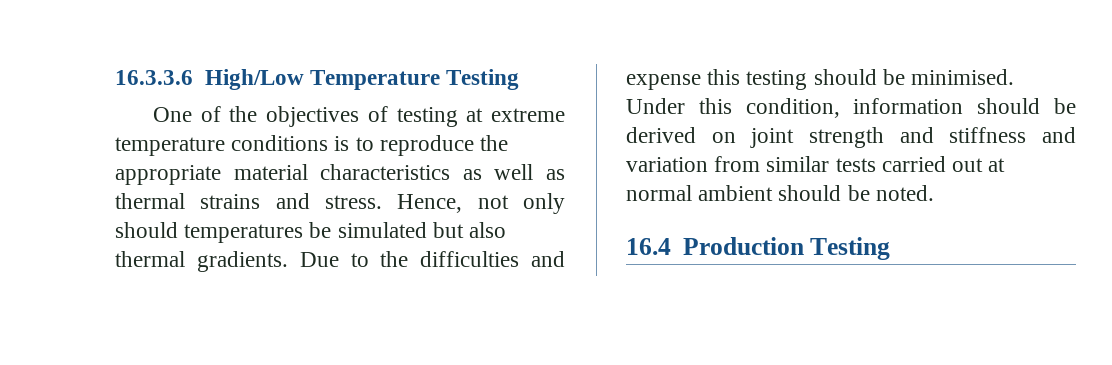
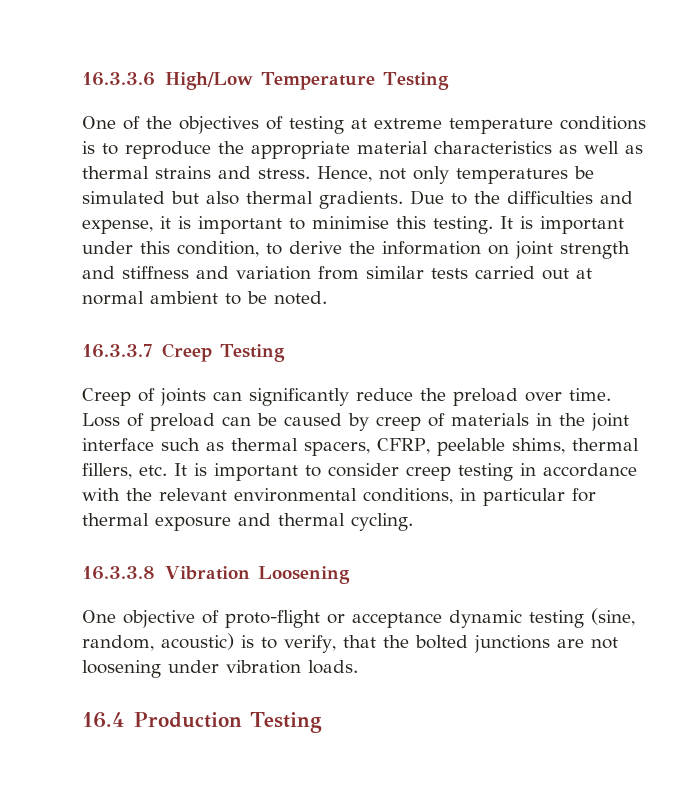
[115,222,178,238] should -> (449, 175) none
[626,69,1015,90] [626,98,1076,118] [626,127,696,143] expense this testing should be minimised. Under this condition, information should be derived -> [82,216,624,234] [82,241,481,257] expense, it is important to minimise this testing. It is important under this condition, to derive the information
[778,185,842,201] should -> [225,293,241,305] to
(934, 193) none -> [82,343,286,362] [82,388,611,406] [82,413,629,431] [82,438,639,456] [82,463,637,481] [82,488,596,506] [82,513,413,531] [82,566,350,584] [82,608,635,628] [82,633,618,653] [82,660,358,678] // 16.3.3.7 Creep Testing // Creep of joints can significantly reduce the preload over time. Loss of preload can be caused by creep of materials in the joint interface such as thermal spacers, CFRP, peelable shims, thermal fillers, etc. It is important to consider creep testing in accordance with the relevant environmental conditions, in particular for thermal exposure and thermal cycling. // 16.3.3.8 Vibration Loosening // One objective of proto-flight or acceptance dynamic testing (sine, random, acoustic) is to verify, that the bolted junctions are not loosening under vibration loads.

